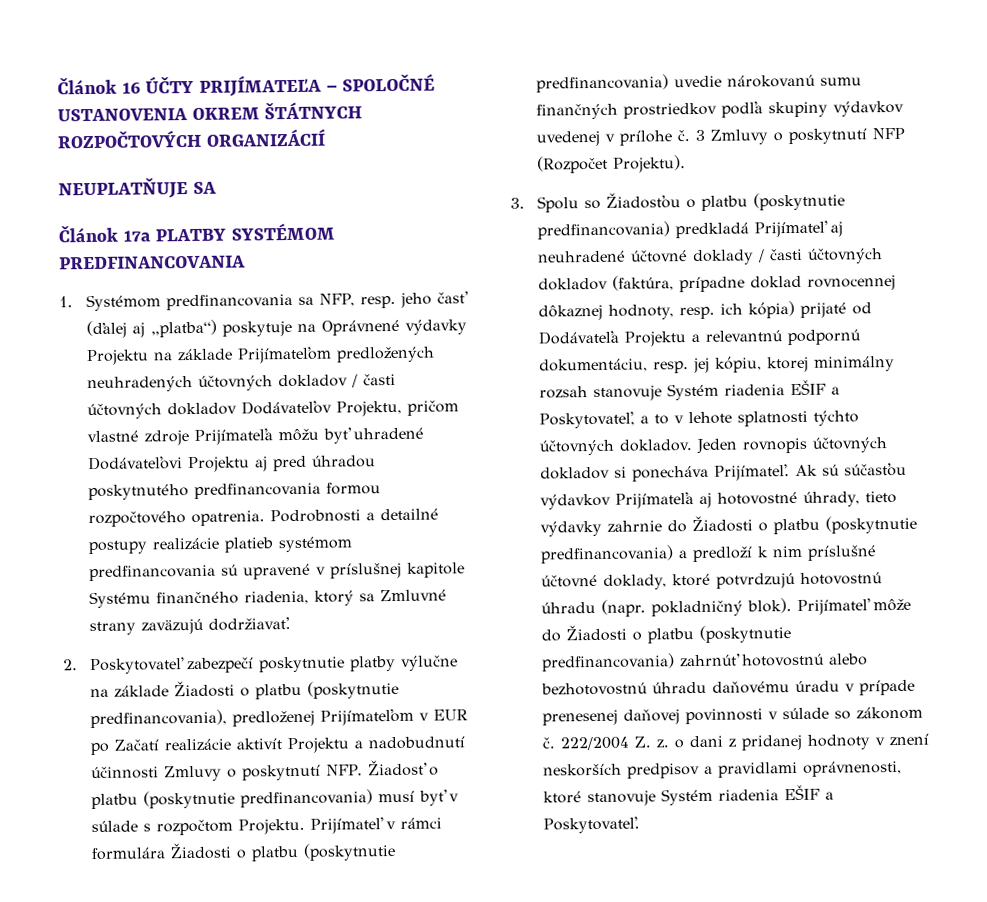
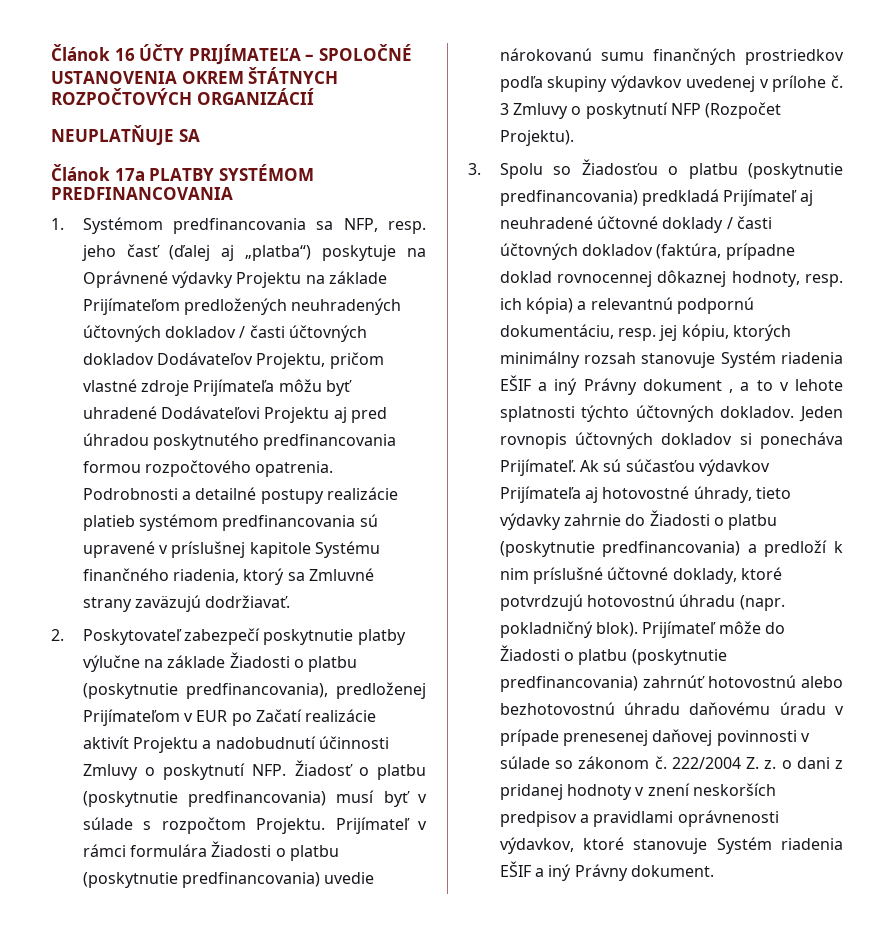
[800,302,873,318] [537,330,686,347] prijaté od Dodávateľa Projektu -> (574, 305) none
[766,356,809,373] ktorej -> [733,324,792,341] ktorých
[538,411,635,429] Poskytovateľ, -> [554,378,734,395] iný Právny dokument ,
[802,760,902,777] oprávnenosti, -> [677,810,779,827] [499,837,574,854] oprávnenosti výdavkov,
[542,816,640,834] Poskytovateľ. -> [548,864,715,881] iný Právny dokument.

